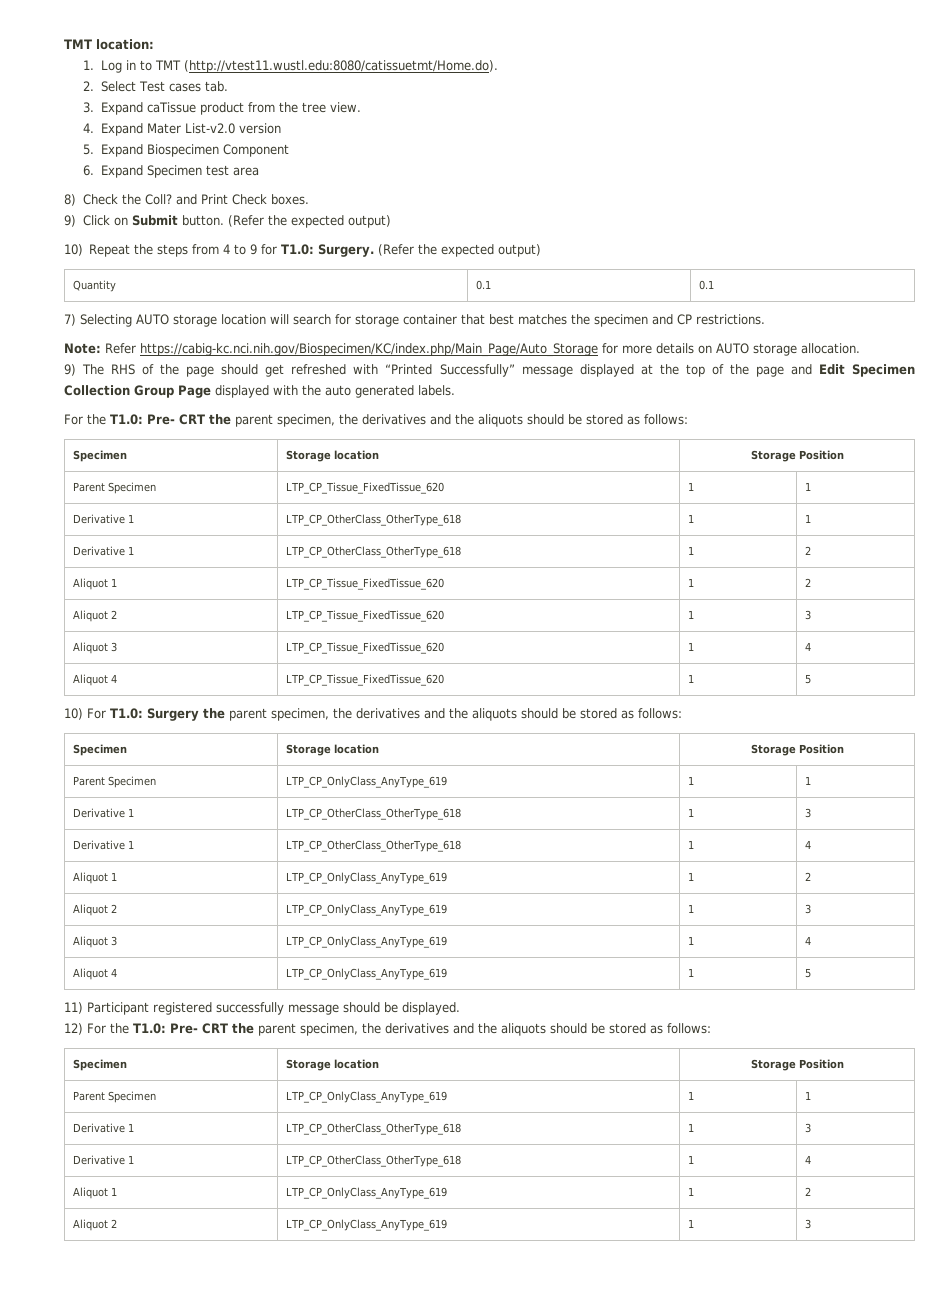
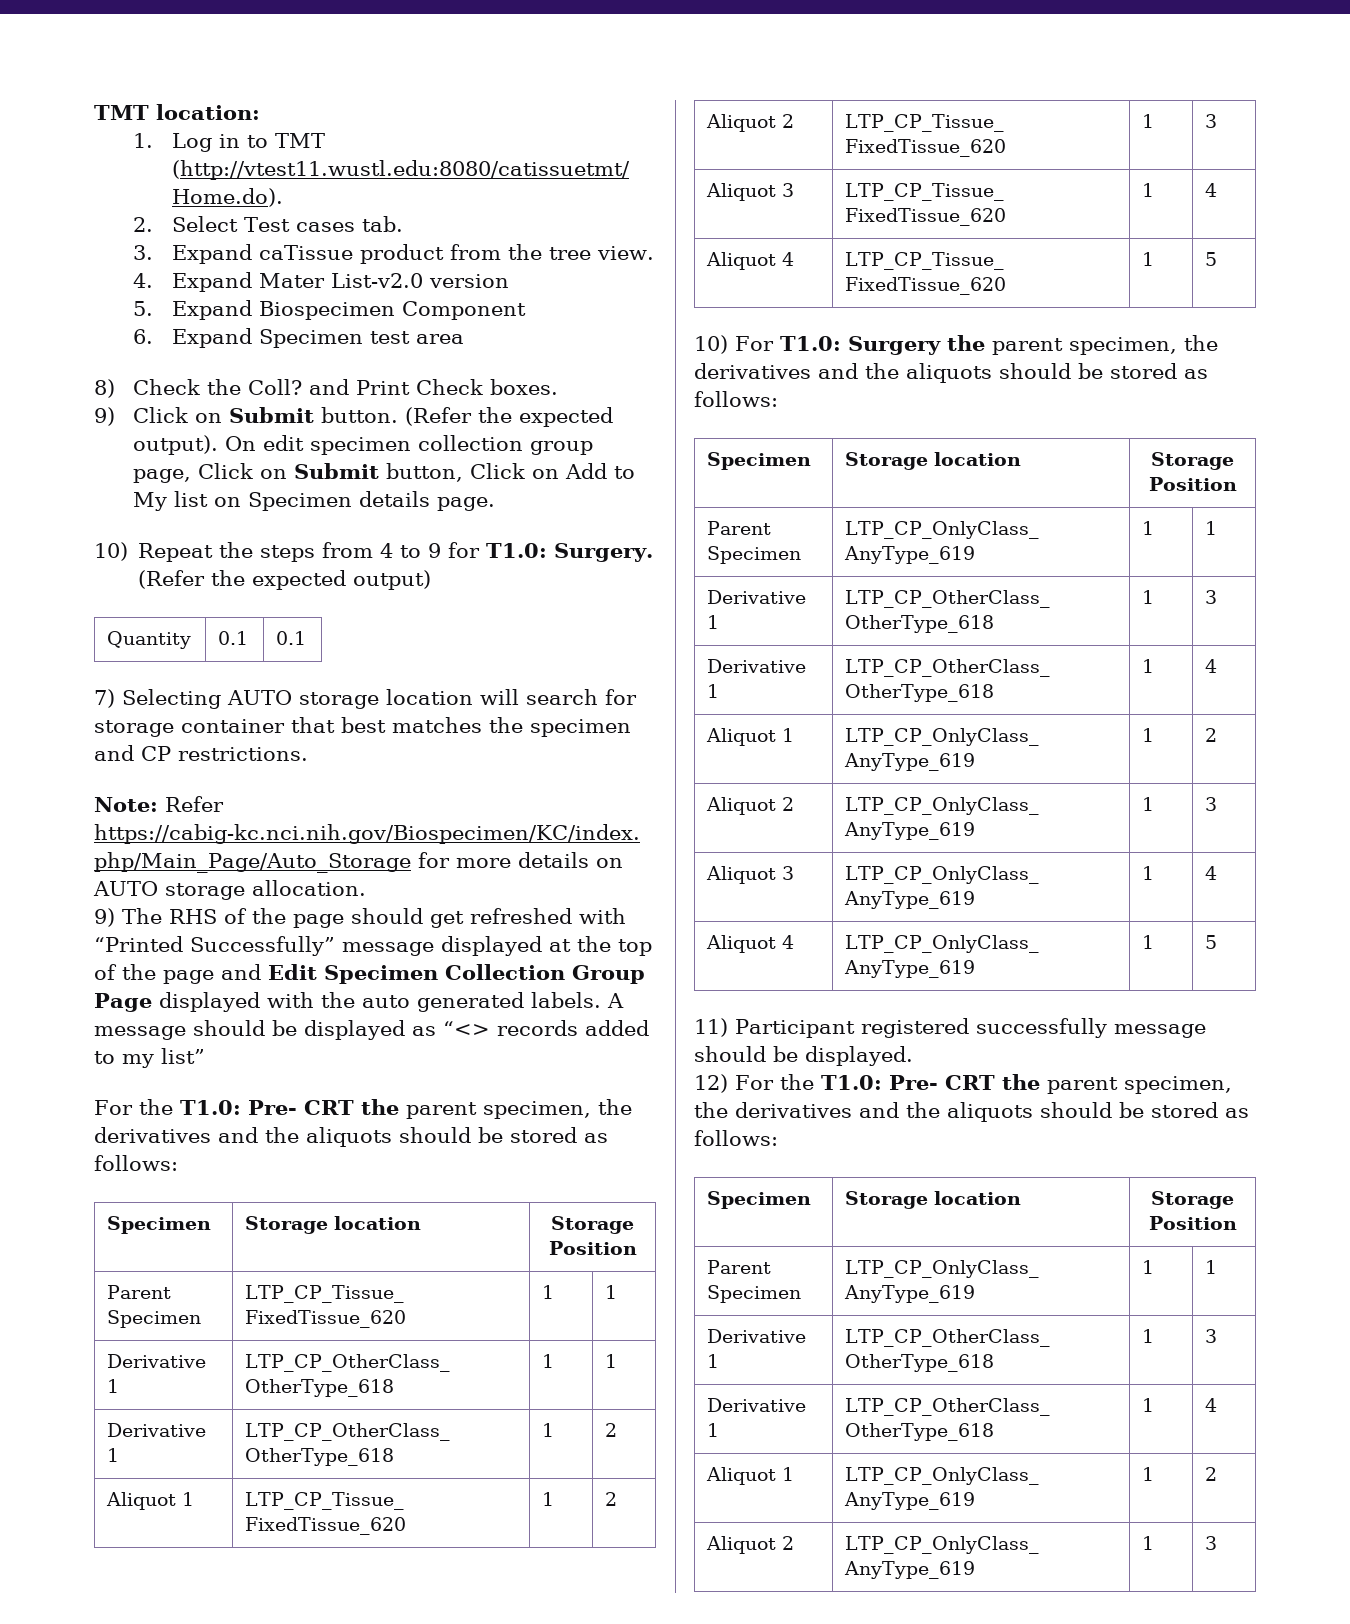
[347,215,391,228] output) -> [132,435,593,455] [132,463,635,483] [132,491,495,511] output). On edit specimen collection group page, Click on Submit button, Click on Add to My list on Specimen details page.
(455, 390) none -> [607,993,624,1008] [94,1020,649,1040] [94,1048,205,1068] A message should be displayed as “<> records added to my list”

